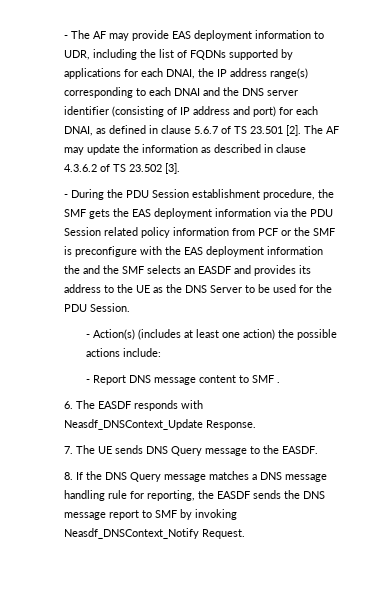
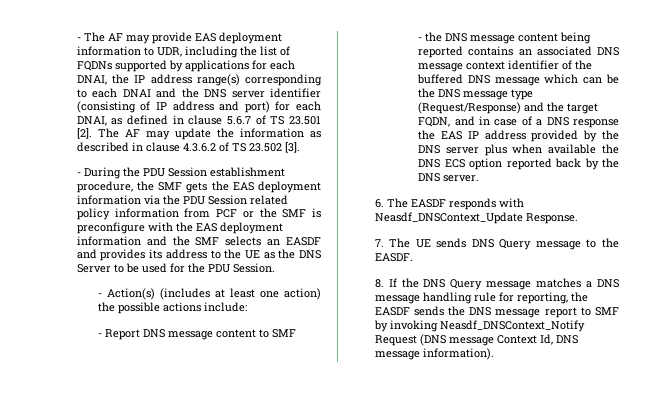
[63,265,80,274] the -> (141, 241) none
[276,382,280,383] . -> [418,32,592,44] [418,46,619,58] [418,60,593,72] [417,74,619,86] [418,88,534,100] [418,102,599,114] [418,116,619,128] [418,130,619,142] [418,144,619,156] [418,158,619,170] [418,173,480,182] // - the DNS message content being reported contains an associated DNS message context identifier of the buffered DNS message which can be the DNS message type (Request/Response) and the target FQDN, and in case of a DNS response the EAS IP address provided by the DNS server plus when available the DNS ECS option reported back by the DNS server.
[201,529,245,539] Request. -> [374,334,578,346] [374,348,494,360] Request (DNS message Context Id, DNS message information).

